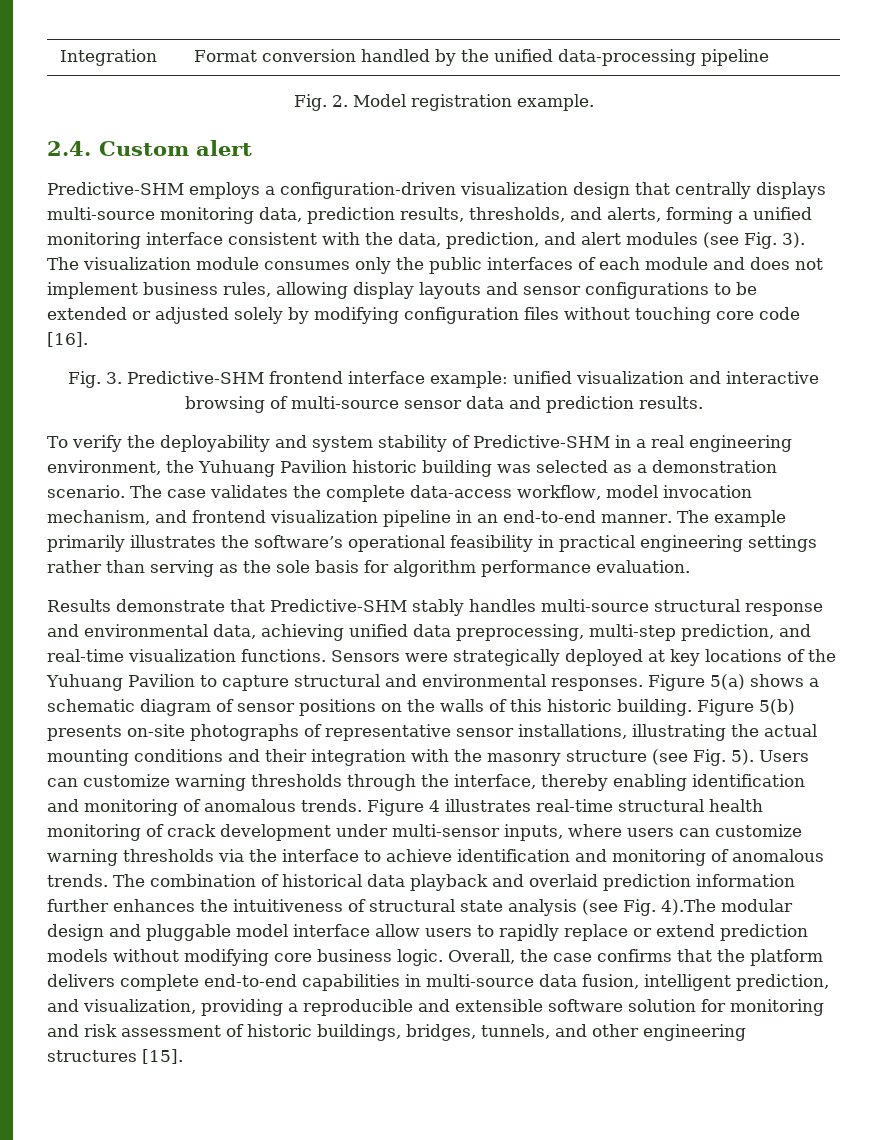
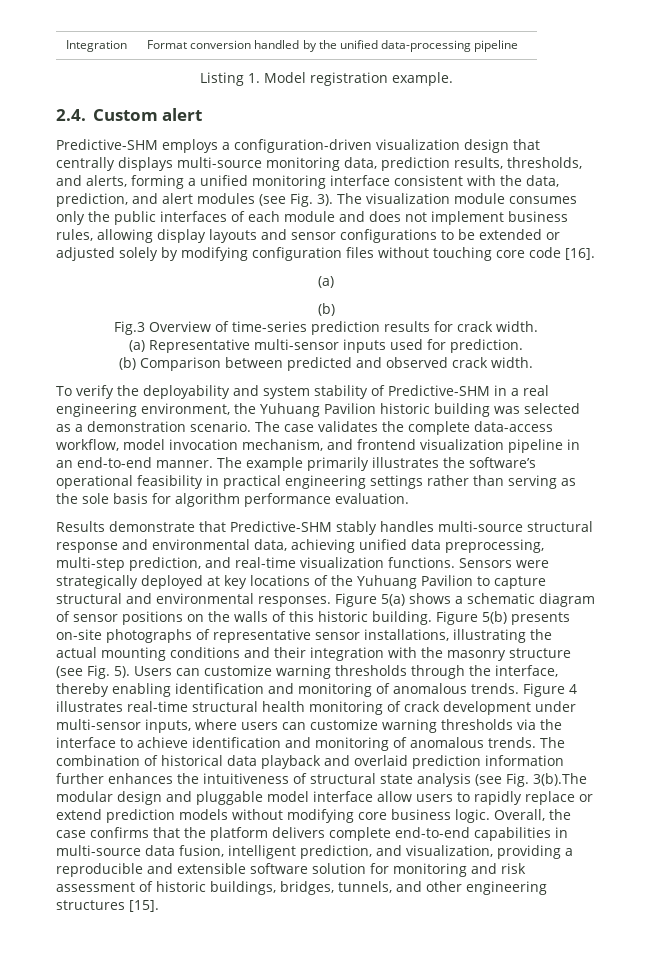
[293,94,348,111] Fig. 2. -> [199,72,260,86] Listing 1.
[68,371,819,388] [184,396,703,413] Fig. 3. Predictive-SHM frontend interface example: unified visualization and interactive browsing of multi-source sensor data and prediction results. -> [318,276,334,288] [317,303,335,316] [114,321,538,335] [129,339,523,353] [119,357,533,371] (a) // (b) // Fig.3 Overview of time-series prediction results for crack width. // (a) Representative multi-sensor inputs used for prediction. // (b) Comparison between predicted and observed crack width.
[661,899,716,915] 4).The -> [533,773,587,786] 3(b).The

